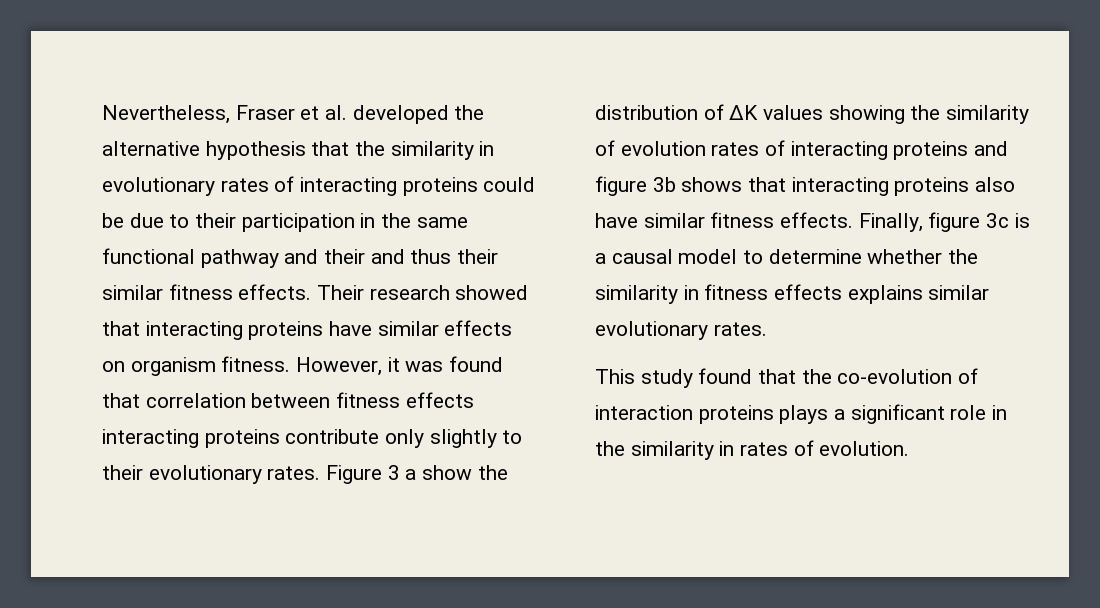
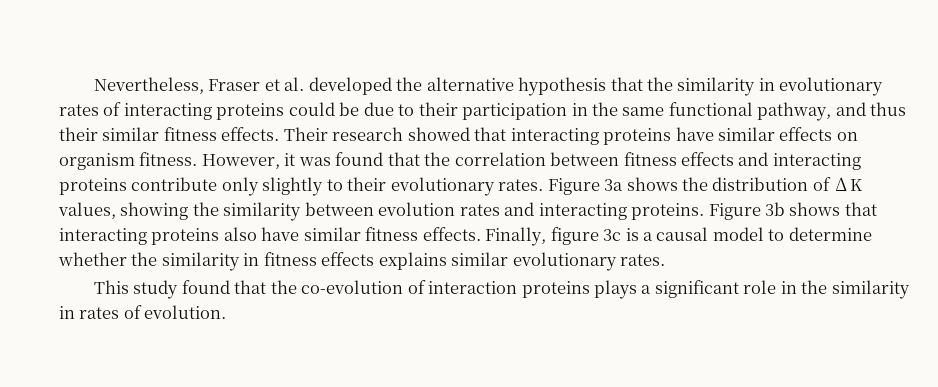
[200,249,366,268] pathway and their -> [757,102,832,121] pathway,
(140, 400) none -> [424,152,451,166] the
(474, 400) none -> [738,152,769,166] and
[387,465,473,480] 3 a show -> [604,177,678,191] 3a shows
[763,105,824,120] values -> [58,202,116,219] values,
[595,140,615,156] of -> [304,202,374,216] between
[765,140,1009,160] [595,176,647,196] of interacting proteins and figure -> [504,202,761,220] and interacting proteins. Figure

